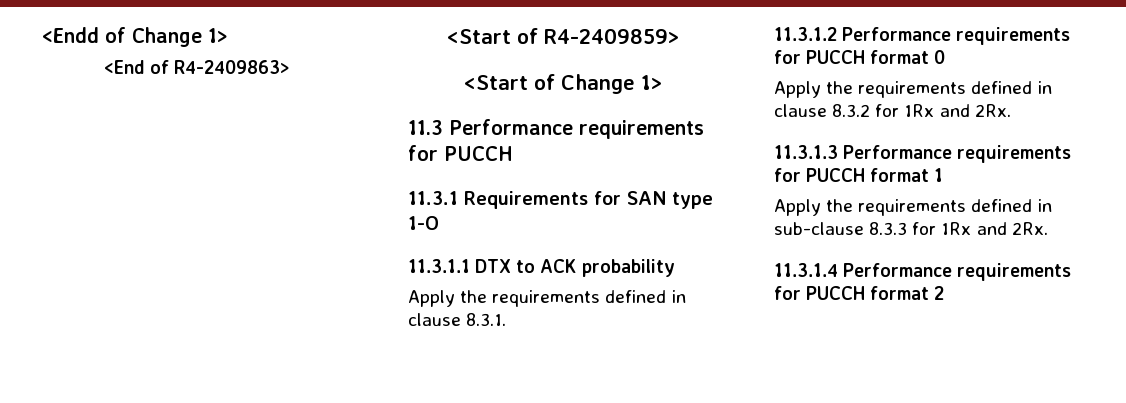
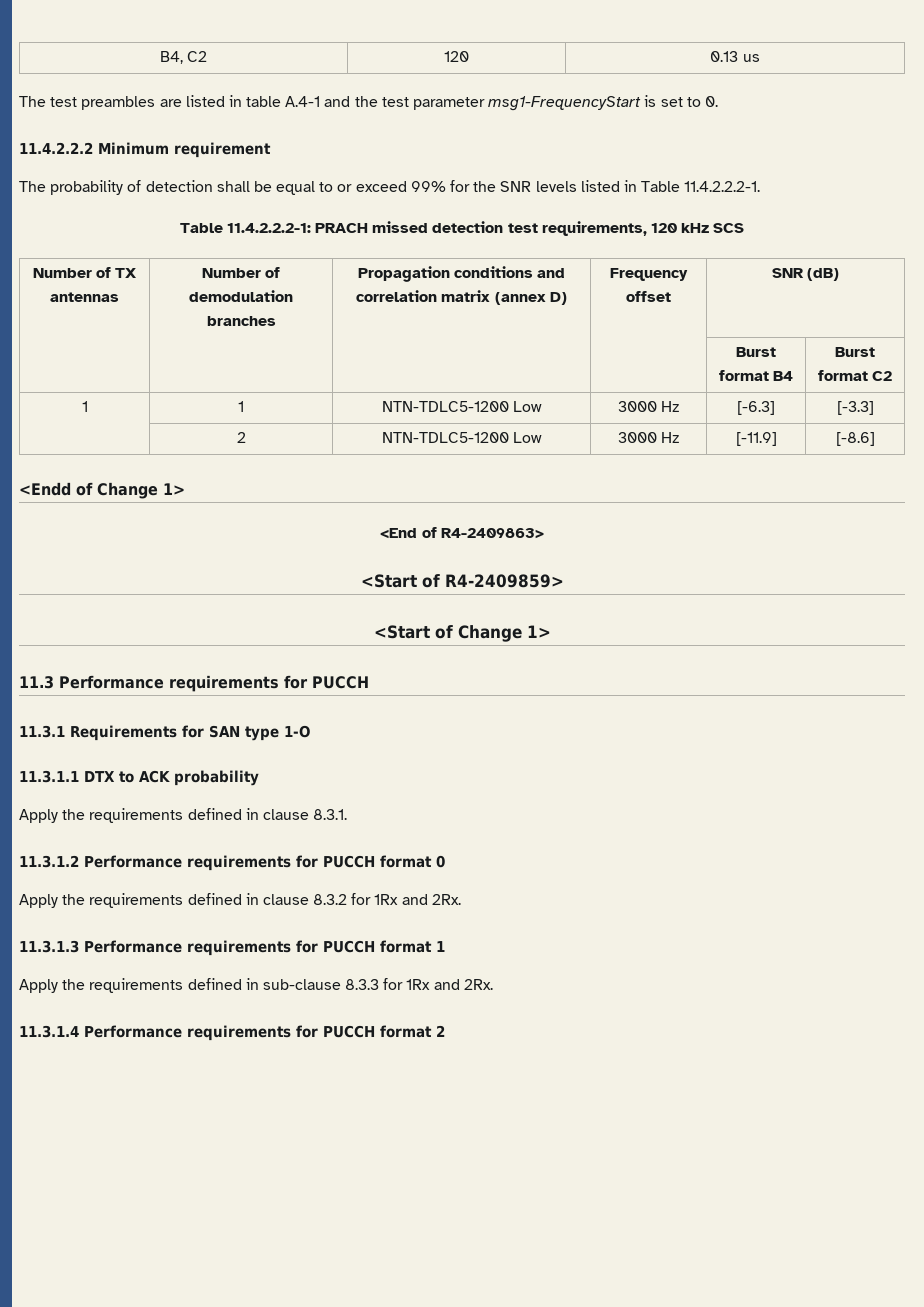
(42, 35) none -> [159,51,208,64] [444,51,469,62] [710,51,760,62] [19,95,718,111] [19,142,271,158] [19,180,761,195] [179,221,745,236] [32,267,138,278] [50,292,119,302] [201,267,281,278] [189,290,293,302] [206,316,276,326] [357,266,566,282] [356,290,567,305] [610,268,688,281] [626,291,671,302] [771,268,840,281] [736,347,776,357] [718,370,794,381] [835,347,875,357] [817,370,893,381] [81,401,88,412] [238,401,244,412] [381,401,543,412] [617,401,680,412] [737,401,775,415] [836,401,874,415] [236,432,246,443] [381,432,543,443] [617,432,680,443] [735,432,777,446] [835,432,875,446] B4, C2 | 120 | 0.13 us // The test preambles are listed in table A.4-1 and the test parameter msg1-FrequencyStart is set to 0. // 11.4.2.2.2 Minimum requirement // The probability of detection shall be equal to or exceed 99% for the SNR levels listed in Table 11.4.2.2.2-1. // Table 11.4.2.2.2-1: PRACH missed detection test requirements, 120 kHz SCS // Number of TX antennas | Number of demodulation branches | Propagation conditions and correlation matrix (annex D) | Frequency offset | SNR (dB) // | | | | Burst format B4 | Burst format C2 // 1 | 1 | NTN-TDLC5-1200 Low | 3000 Hz | [-6.3] | [-3.3] // | 2 | NTN-TDLC5-1200 Low | 3000 Hz | [-11.9] | [-8.6] //

